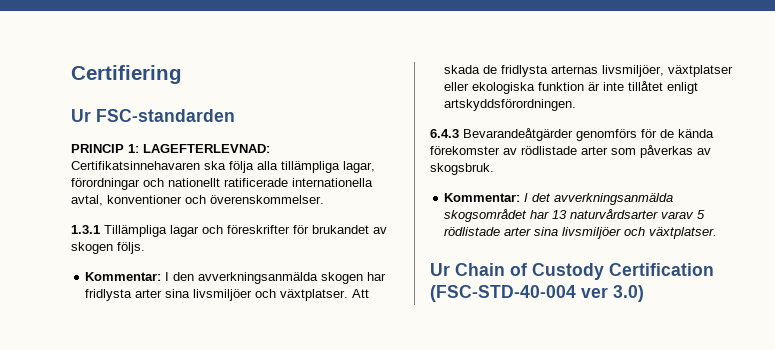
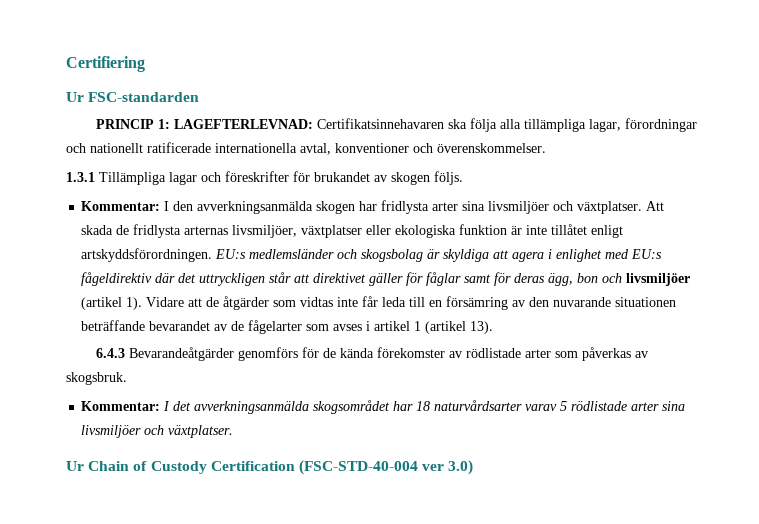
(577, 105) none -> [215,249,663,262] [81,272,691,286] [81,296,677,310] [81,320,494,334] EU:s medlemsländer och skogsbolag är skyldiga att agera i enlighet med EU:s fågeldirektiv där det uttryckligen står att direktivet gäller för fåglar samt för deras ägg, bon och livsmiljöer (artikel 1). Vidare att de åtgärder som vidtas inte får leda till en försämring av den nuvarande situationen beträffande bevarandet av de fågelarter som avses i artikel 1 (artikel 13).
[552,210,568,219] 13 -> [416,401,431,411] 18

